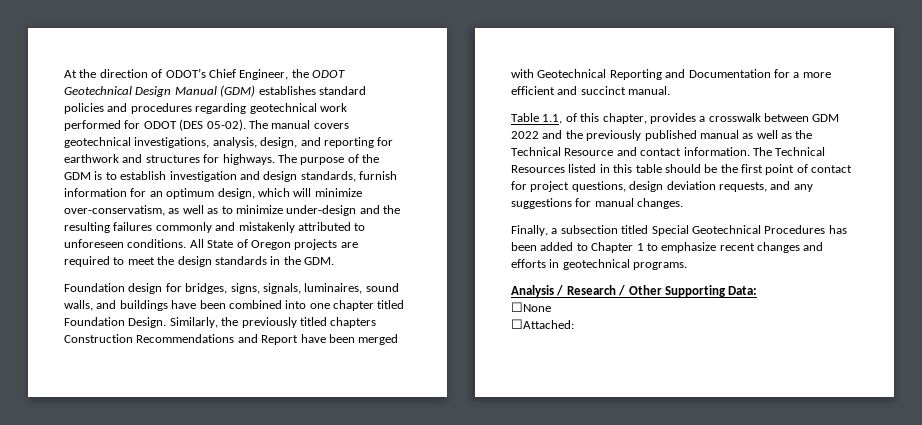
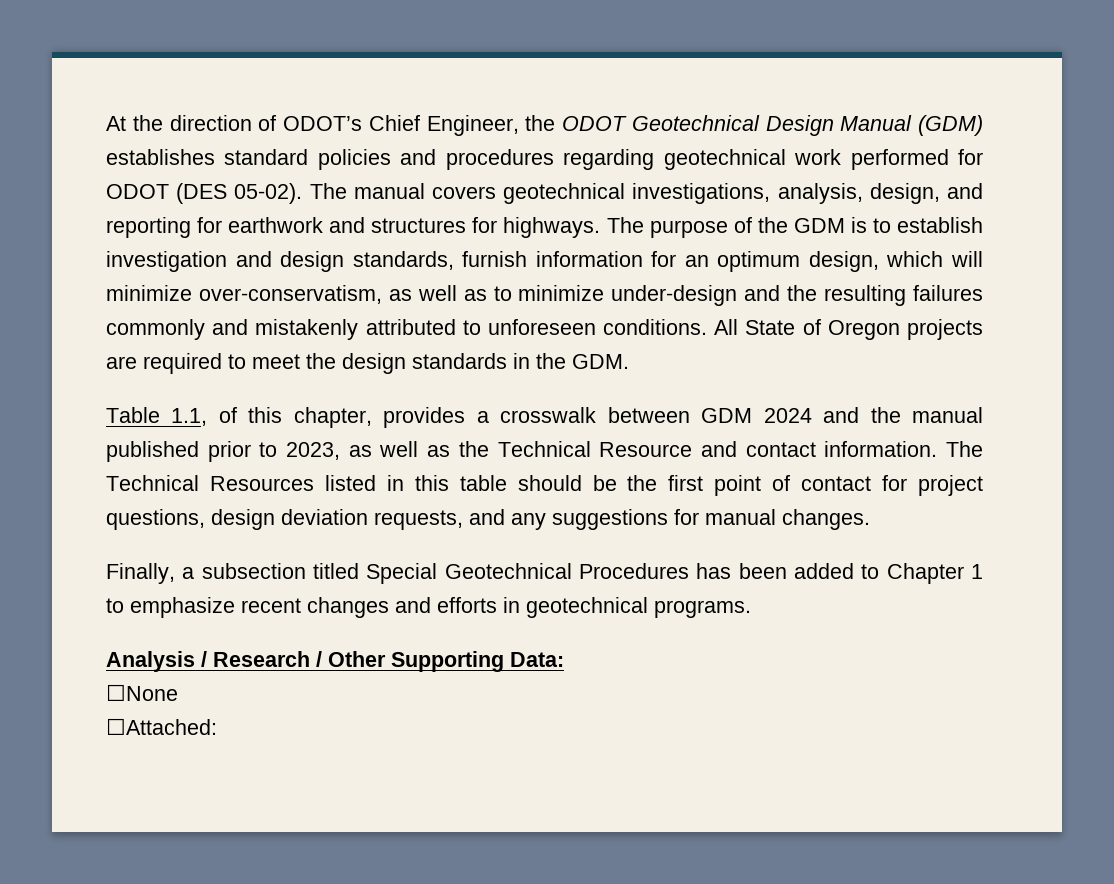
[64,283,399,294] [64,300,405,311] [64,317,377,328] [64,334,399,345] [511,69,831,80] [511,86,671,95] // Foundation design for bridges, signs, signals, luminaires, sound walls, and buildings have been combined into one chapter titled Foundation Design. Similarly, the previously titled chapters Construction Recommendations and Report have been merged with Geotechnical Reporting and Documentation for a more efficient and succinct manual. -> (629, 361) none
[511,130,739,141] 2022 and the previously published manual -> [763,407,983,423] [106,441,341,462] 2024 and the manual published prior to 2023,

